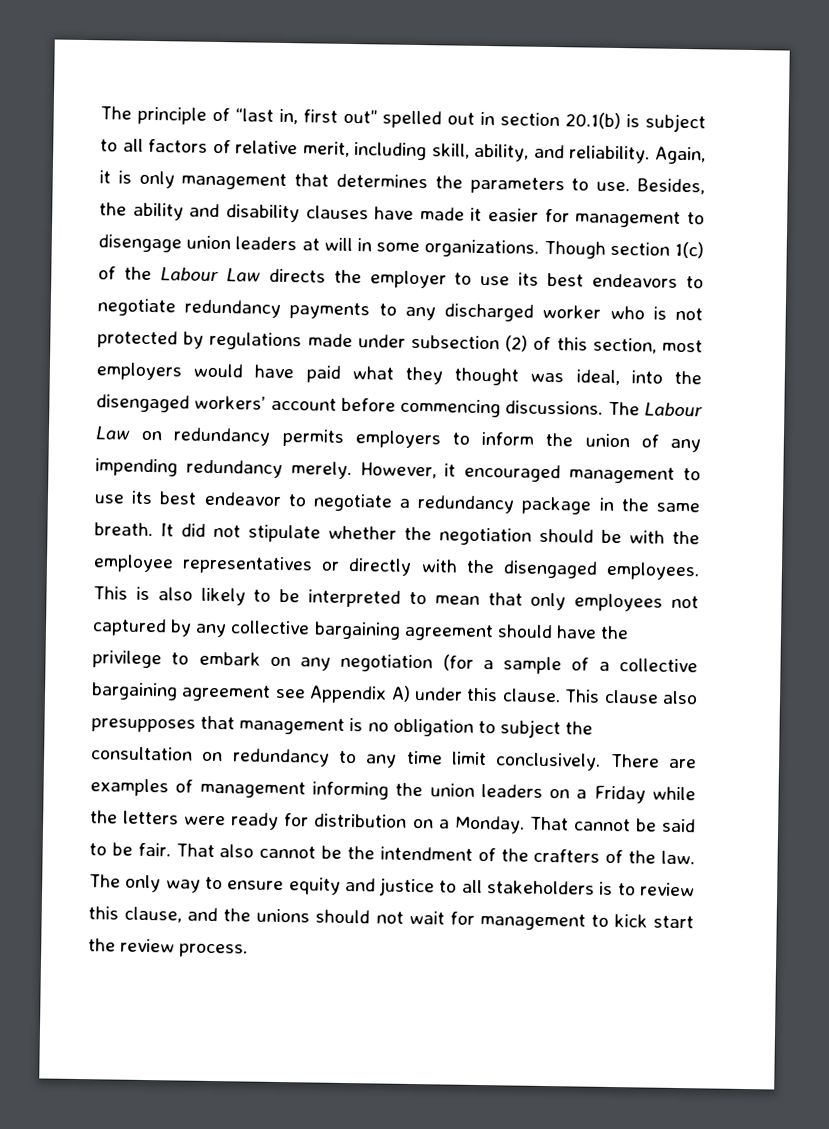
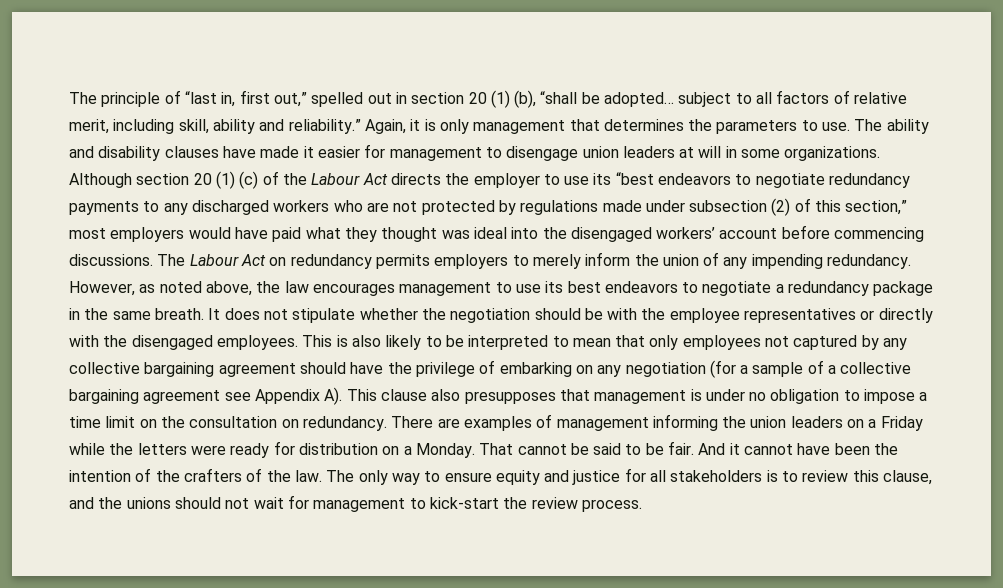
[342,109,378,124] out" -> [273,92,307,107] out,”
[565,112,641,130] 20.1(b) is -> [468,90,675,108] 20 (1) (b), “shall be adopted…
[474,143,651,164] ability, and reliability. -> [212,119,361,134] ability and reliability.”
[637,178,705,195] [99,202,127,216] Besides, the -> [854,119,883,131] The
[543,240,704,259] Though section 1(c) -> [69,171,259,189] Although section 20 (1) (c)
[225,268,261,282] Law -> [362,173,388,185] Act
[547,272,585,287] best -> [615,172,654,185] “best
[542,304,667,320] worker who is -> [273,200,389,212] workers who are
[592,337,657,354] section, -> [845,200,908,215] section,”
[575,369,620,386] ideal, -> [473,227,507,239] ideal
[95,426,131,440] Law -> [240,254,266,266] Act
(470, 438) none -> [532,254,581,269] merely
[185,459,562,483] redundancy merely. However, it encouraged -> [827,254,912,269] [69,281,395,296] redundancy. However, as noted above, the law encourages
[203,491,282,506] endeavor -> [604,281,678,293] endeavors
[181,523,206,537] did -> [224,308,260,320] does
[171,651,261,666] to embark -> [479,360,572,377] of embarking
[390,685,561,703] A) under this clause. -> [324,387,343,405] A).
(364, 725) none -> [705,389,745,401] under
[499,719,594,739] [91,746,602,771] subject the consultation on redundancy to any time limit conclusively. -> [864,389,928,404] [69,416,387,431] impose a time limit on the consultation on redundancy.
[175,843,473,861] That also cannot be the intendment -> [698,443,899,455] [69,470,131,482] And it cannot have been the intention
[439,880,458,893] to -> [624,468,646,482] for
[613,914,694,929] kick start -> [429,497,499,509] kick-start

